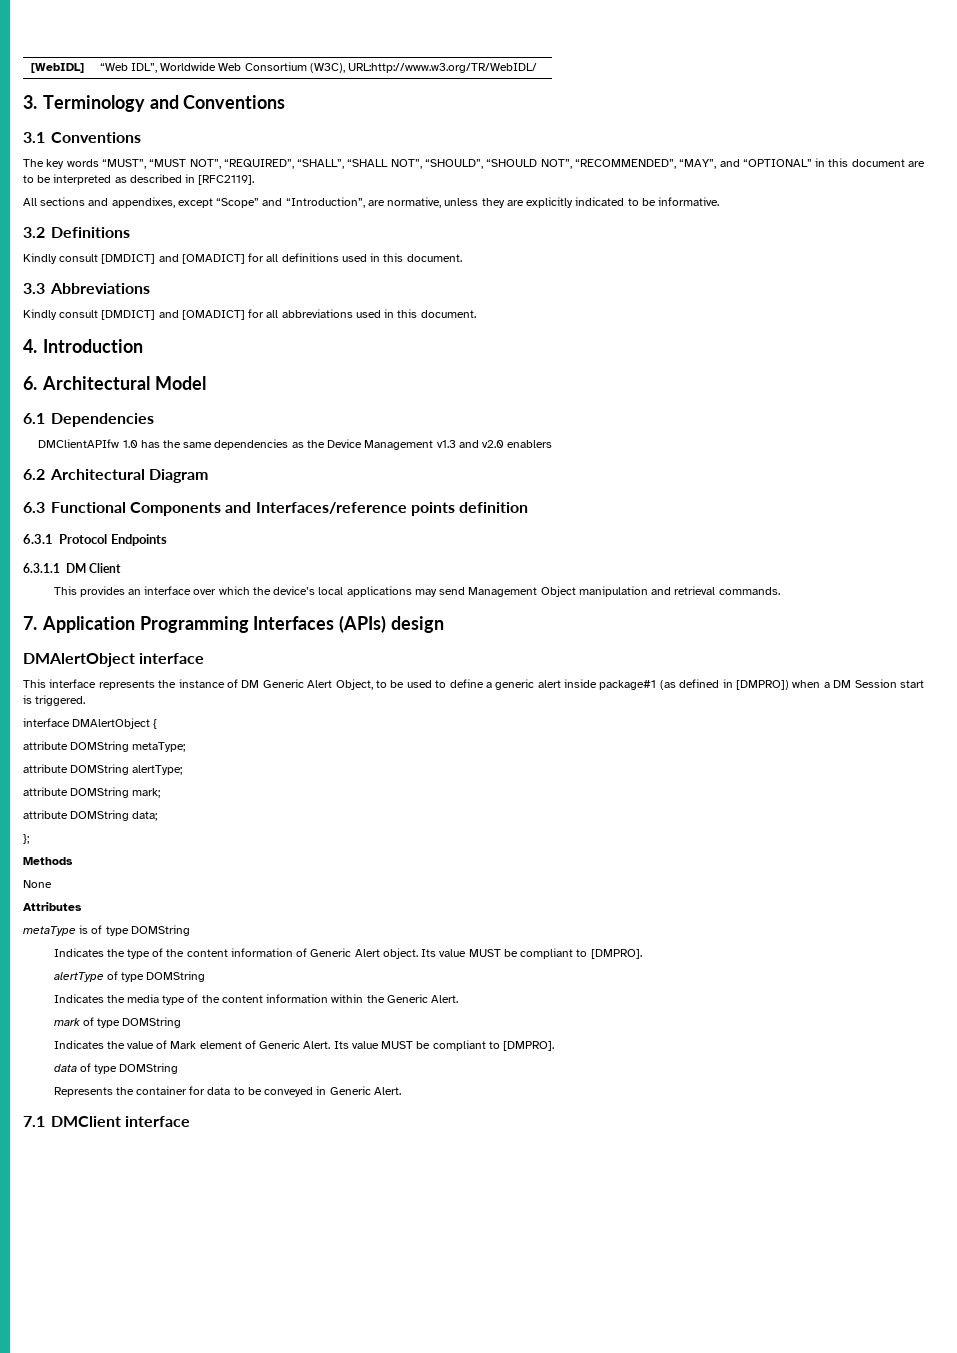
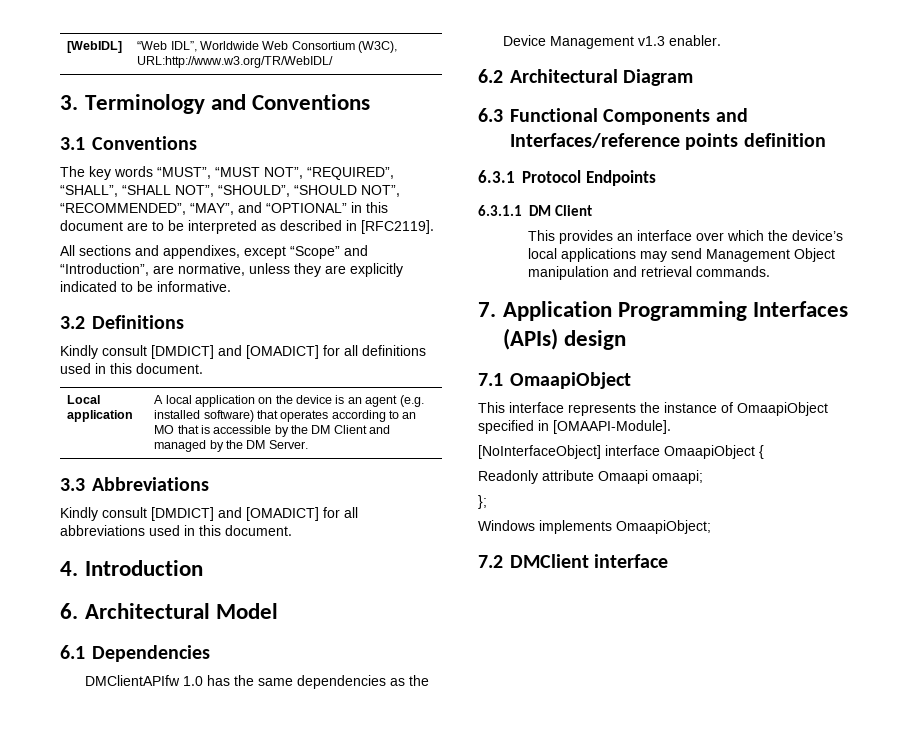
(462, 258) none -> [67,395,101,404] [67,410,134,422] [154,395,424,407] [154,410,417,422] [154,425,391,437] [154,440,308,452] // Local application | A local application on the device is an agent (e.g. installed software) that operates according to an MO that is accessible by the DM Client and managed by the DM Server.
[458,440,553,448] and v2.0 enablers -> [668,35,721,46] enabler.
[23,653,205,667] DMAlertObject interface -> [478,372,631,389] 7.1 OmaapiObject
[241,679,924,690] [23,695,86,706] [23,718,158,729] [23,741,186,752] [23,764,183,775] [23,787,161,798] [23,810,158,821] [23,834,29,844] [23,857,73,865] [23,880,52,888] [23,902,82,911] [23,925,190,936] [53,948,642,959] [53,971,206,982] [53,994,459,1005] [53,1017,182,1028] [53,1040,555,1051] [53,1063,179,1074] [53,1086,401,1097] [23,1116,45,1127] DM Generic Alert Object, to be used to define a generic alert inside package#1 (as defined in [DMPRO]) when a DM Session start is triggered. // interface DMAlertObject { // attribute DOMString metaType; // attribute DOMString alertType; // attribute DOMString mark; // attribute DOMString data; // }; // Methods // None // Attributes // metaType is of type DOMString // Indicates the type of the content information of Generic Alert object. Its value MUST be compliant to [DMPRO]. // alertType of type DOMString // Indicates the media type of the content information within the Generic Alert. // mark of type DOMString // Indicates the value of Mark element of Generic Alert. Its value MUST be compliant to [DMPRO]. // data of type DOMString // Represents the container for data to be conveyed in Generic Alert. // 7.1 -> [737,402,828,416] [478,420,671,434] [478,445,764,459] [478,470,703,484] [478,495,487,509] [478,520,711,534] [478,555,503,568] OmaapiObject specified in [OMAAPI-Module]. // [NoInterfaceObject] interface OmaapiObject { // Readonly attribute Omaapi omaapi; // }; // Windows implements OmaapiObject; // 7.2

